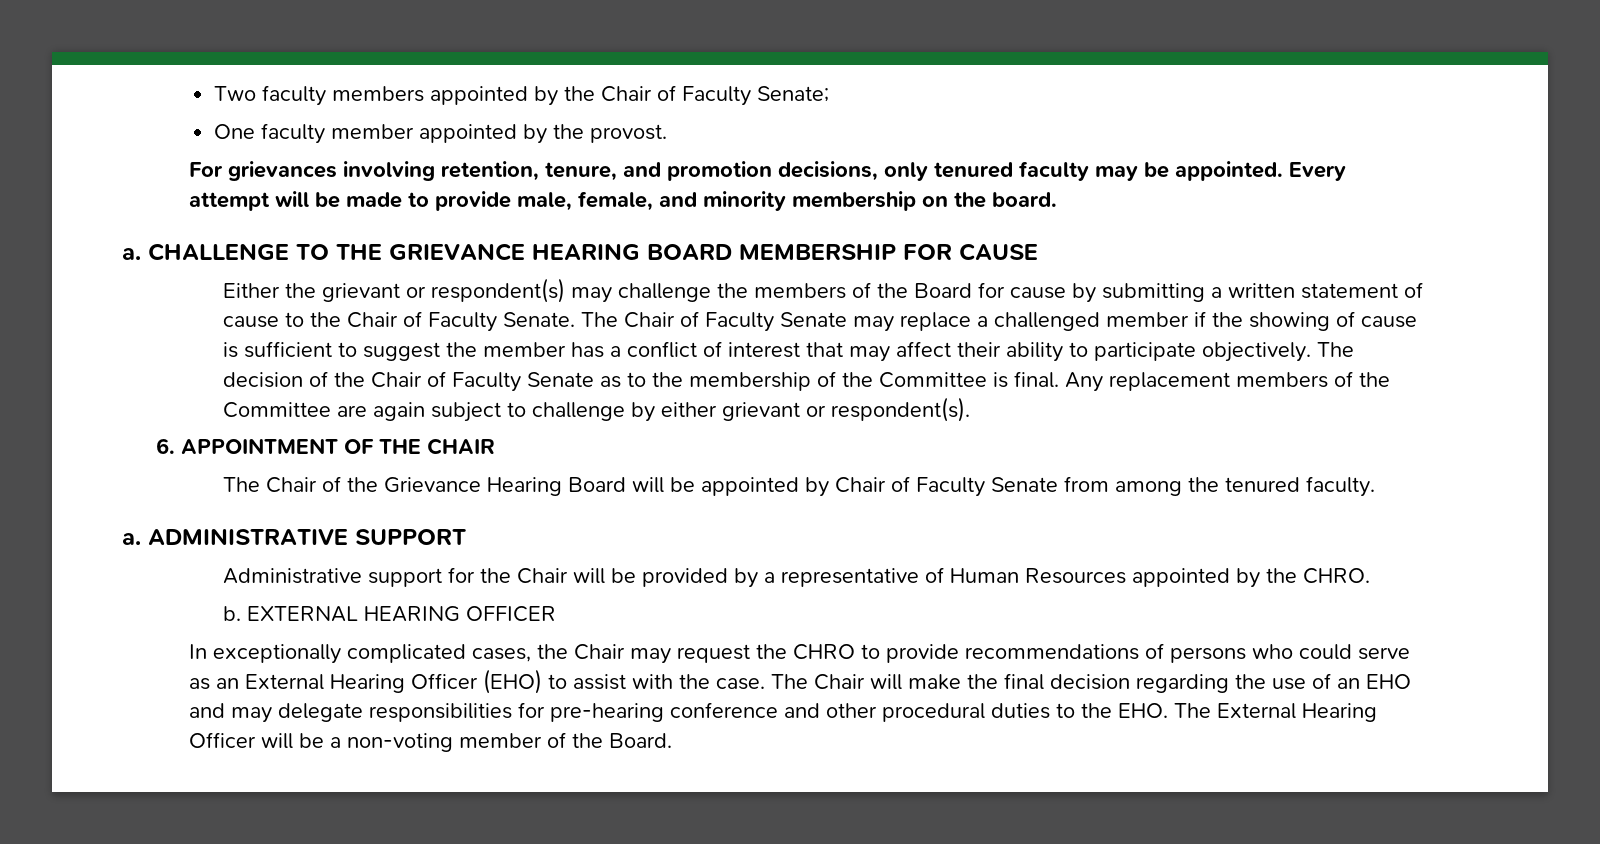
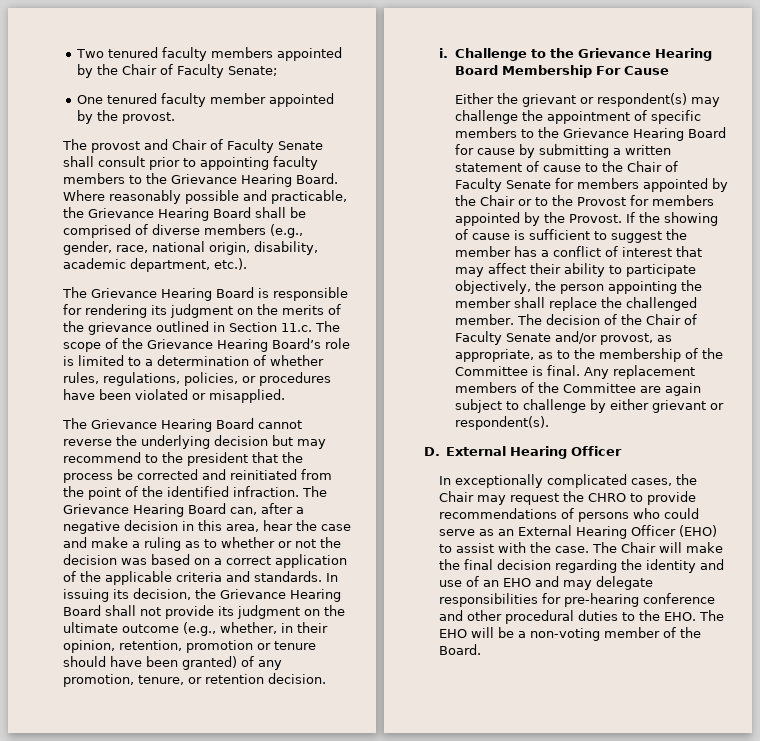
(256, 93) none -> [107,47,158,58] tenured
(255, 131) none -> [106,93,157,104] tenured
[189,161,1347,181] [189,191,1058,211] [122,243,1038,261] For grievances involving retention, tenure, and promotion decisions, only tenured faculty may be appointed. Every attempt will be made to provide male, female, and minority membership on the board. // a. CHALLENGE TO THE GRIEVANCE HEARING BOARD MEMBERSHIP FOR CAUSE -> [62,139,324,153] [63,156,319,170] [63,173,339,187] [63,190,348,204] [63,207,307,221] [63,224,304,238] [63,241,319,255] [63,258,248,272] [62,287,349,301] [63,304,342,318] [63,321,341,335] [63,338,351,352] [63,355,325,366] [63,372,332,386] [63,389,286,403] [62,418,303,432] [63,435,327,449] [63,452,304,466] [63,469,333,483] [63,486,328,500] [63,503,305,517] [63,520,352,534] [63,537,342,551] [63,554,348,568] [63,571,339,585] [63,588,342,602] [63,605,346,619] [63,622,329,636] [63,640,317,653] [63,656,283,670] [63,673,327,687] [439,48,712,61] [454,65,669,78] The provost and Chair of Faculty Senate shall consult prior to appointing faculty members to the Grievance Hearing Board. Where reasonably possible and practicable, the Grievance Hearing Board shall be comprised of diverse members (e.g., gender, race, national origin, disability, academic department, etc.). // The Grievance Hearing Board is responsible for rendering its judgment on the merits of the grievance outlined in Section 11.c. The scope of the Grievance Hearing Board’s role is limited to a determination of whether rules, regulations, policies, or procedures have been violated or misapplied. // The Grievance Hearing Board cannot reverse the underlying decision but may recommend to the president that the process be corrected and reinitiated from the point of the identified infraction. The Grievance Hearing Board can, after a negative decision in this area, hear the case and make a ruling as to whether or not the decision was based on a correct application of the applicable criteria and standards. In issuing its decision, the Grievance Hearing Board shall not provide its judgment on the ultimate outcome (e.g., whether, in their opinion, retention, promotion or tenure should have been granted) of any promotion, tenure, or retention decision. // i. Challenge to the Grievance Hearing Board Membership For Cause
[754,282,909,299] members of the -> [546,110,701,124] [454,127,684,141] appointment of specific members to the Grievance Hearing
[503,311,1207,332] Senate. The Chair of Faculty Senate may replace a challenged member if -> [505,178,728,192] [454,195,714,206] [454,212,635,226] Senate for members appointed by the Chair or to the Provost for members appointed by the Provost. If
[1202,342,1312,362] objectively. -> [454,280,702,294] [454,297,697,311] [454,314,514,325] objectively, the person appointing the member shall replace the challenged member.
(595, 379) none -> [554,331,672,345] [454,349,534,362] and/or provost, as appropriate,
[155,438,495,455] [223,476,1376,497] [122,528,466,545] [223,567,1371,588] [223,606,557,622] 6. APPOINTMENT OF THE CHAIR // The Chair of the Grievance Hearing Board will be appointed by Chair of Faculty Senate from among the tenured faculty. // a. ADMINISTRATIVE SUPPORT // Administrative support for the Chair will be provided by a representative of Human Resources appointed by the CHRO. // b. EXTERNAL HEARING OFFICER -> [423,446,622,459] D. External Hearing Officer
(1267, 681) none -> [646,559,725,573] identity and
[1217,703,1378,722] [189,732,257,748] External Hearing Officer -> [439,629,468,638] EHO

